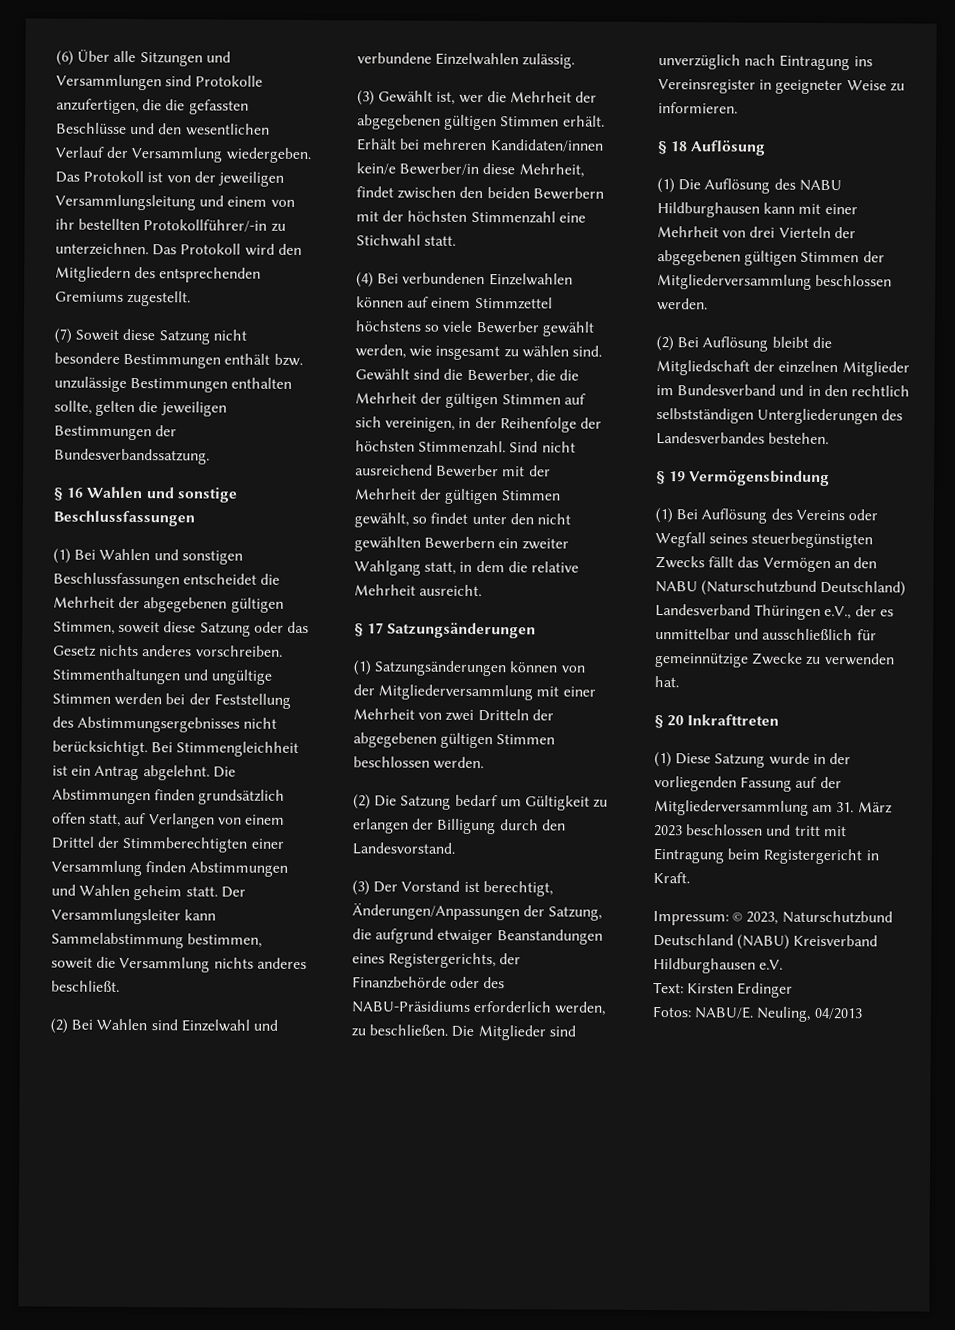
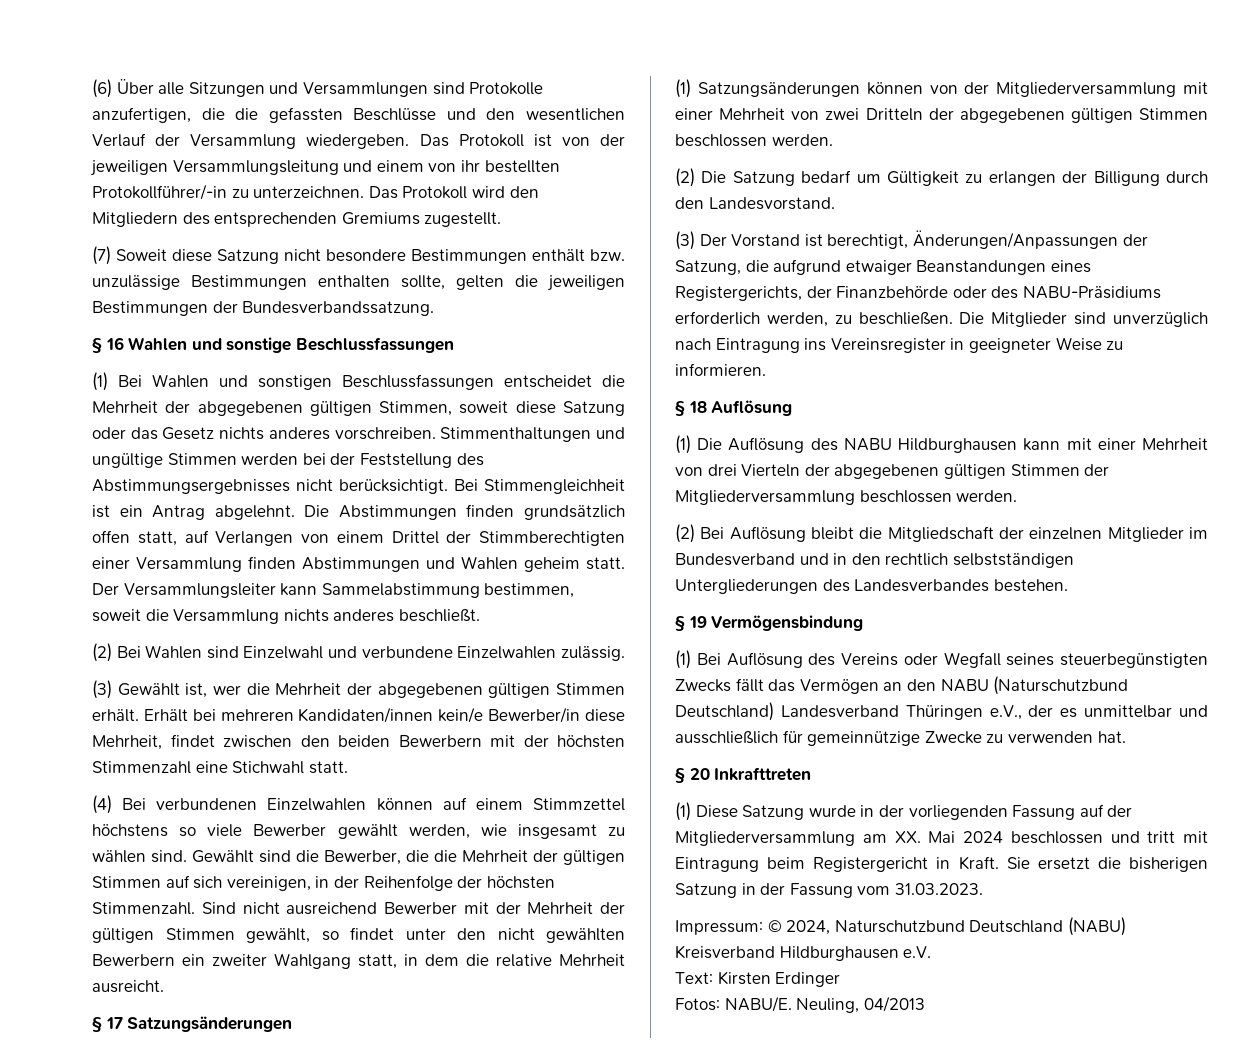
[836,801,893,814] [654,825,683,837] 31. März 2023 -> [894,831,1003,843] XX. Mai 2024
(690, 878) none -> [1006,857,1208,872] [675,883,983,898] Sie ersetzt die bisherigen Satzung in der Fassung vom 31.03.2023.
[746,911,779,925] 2023, -> [786,920,831,935] 2024,

